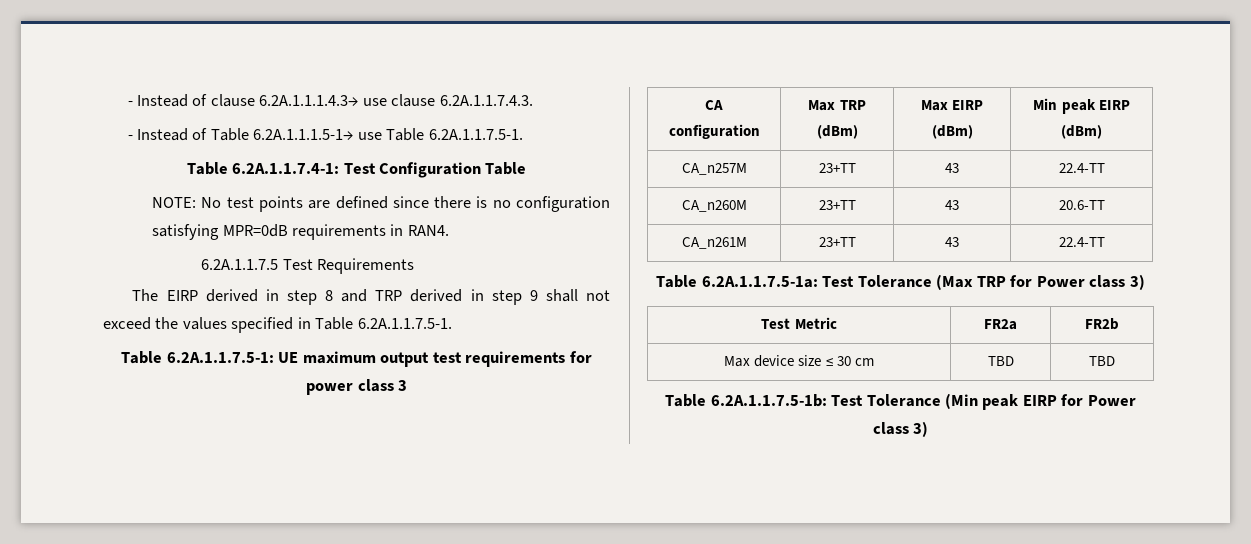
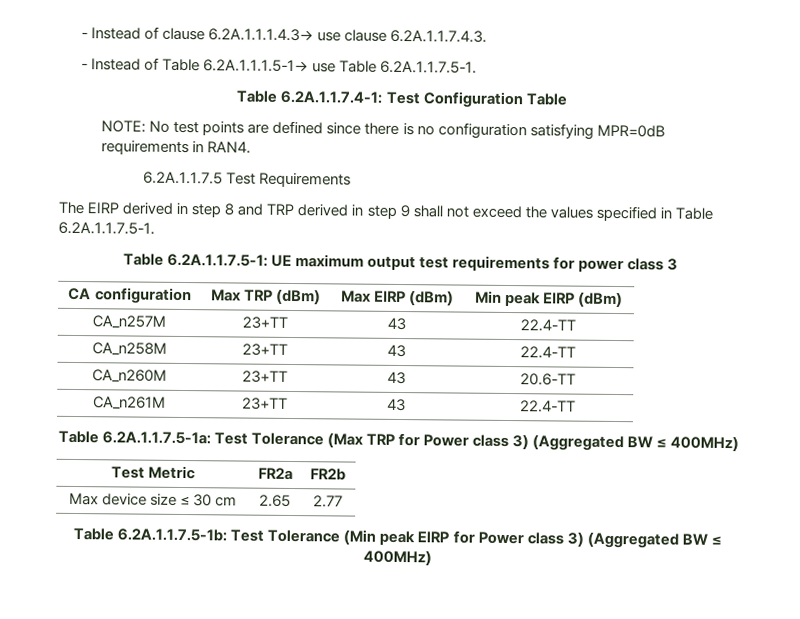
(1105, 168) none -> [91,342,167,356] [241,343,288,356] [387,344,406,358] [520,346,576,359] // CA_n258M | 23+TT | 43 | 22.4-TT
(1145, 282) none -> [532,434,740,452] (Aggregated BW ≤ 400MHz)
[987,356,1014,366] [1089,356,1115,366] TBD | TBD -> [259,494,291,507] [313,495,343,508] 2.65 | 2.77
(929, 429) none -> [586,531,722,549] [363,549,432,566] (Aggregated BW ≤ 400MHz)

